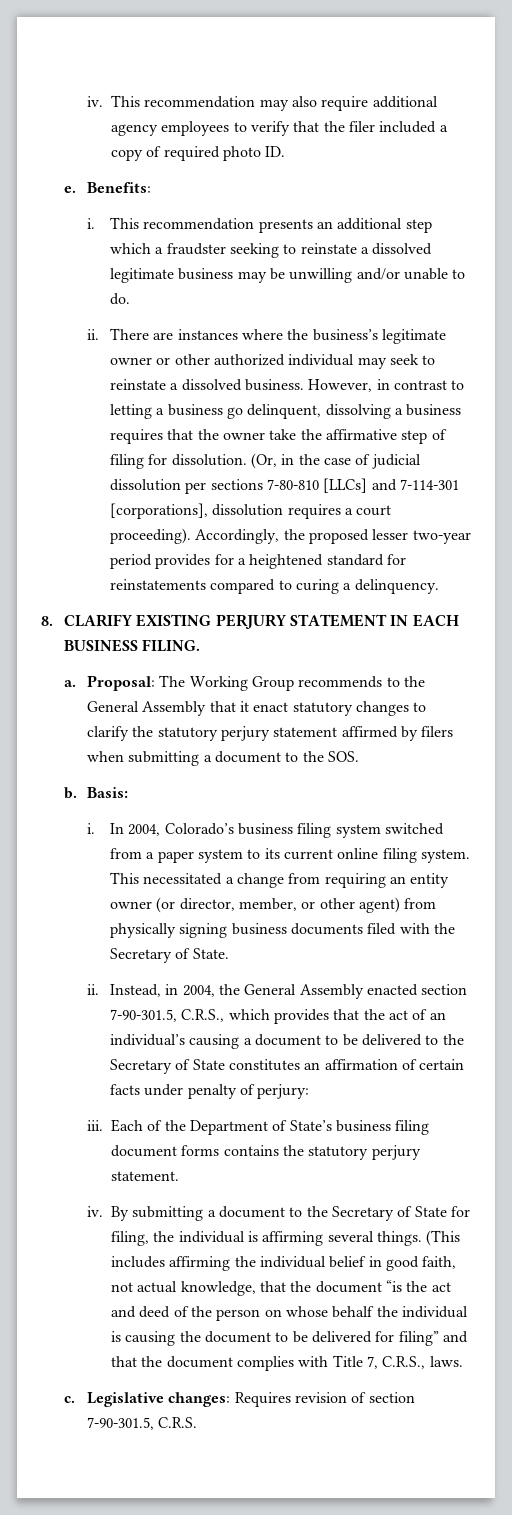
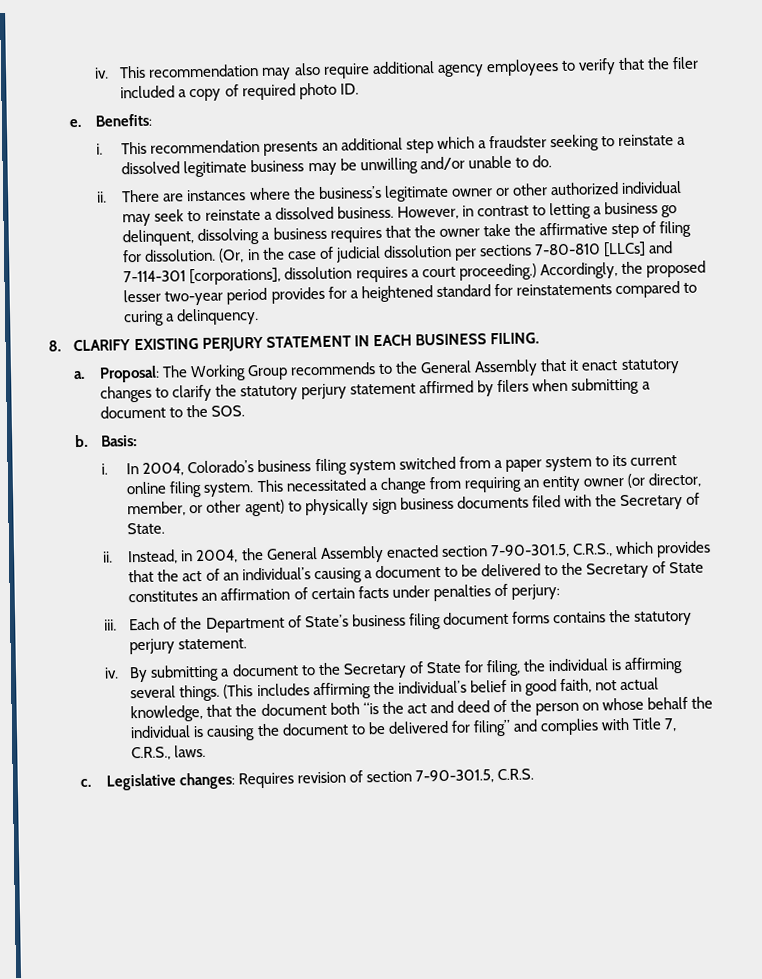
[110,528,192,544] proceeding). -> [458,263,537,281] proceeding.)
[404,898,437,909] [110,923,228,938] from physically signing -> [287,498,397,516] to physically sign
[187,1084,237,1099] penalty -> [432,584,491,602] penalties
[260,1256,327,1268] individual -> [397,680,467,694] individual’s
(382, 1287) none -> [329,702,360,715] both
[111,1356,233,1368] that the document -> (538, 725) none

